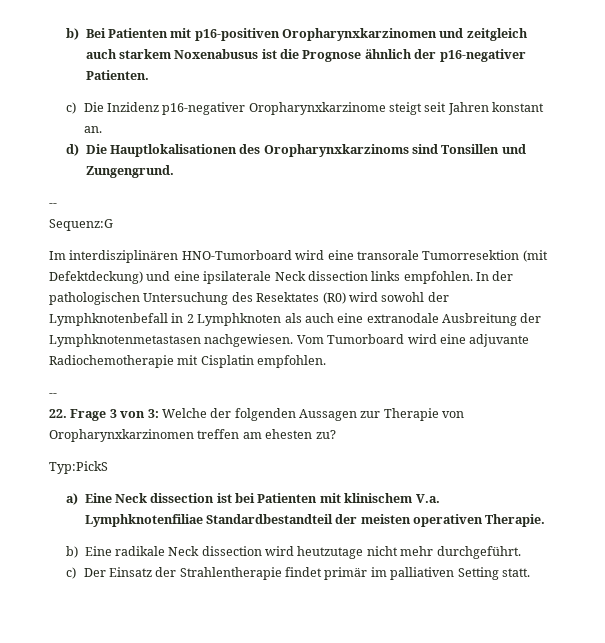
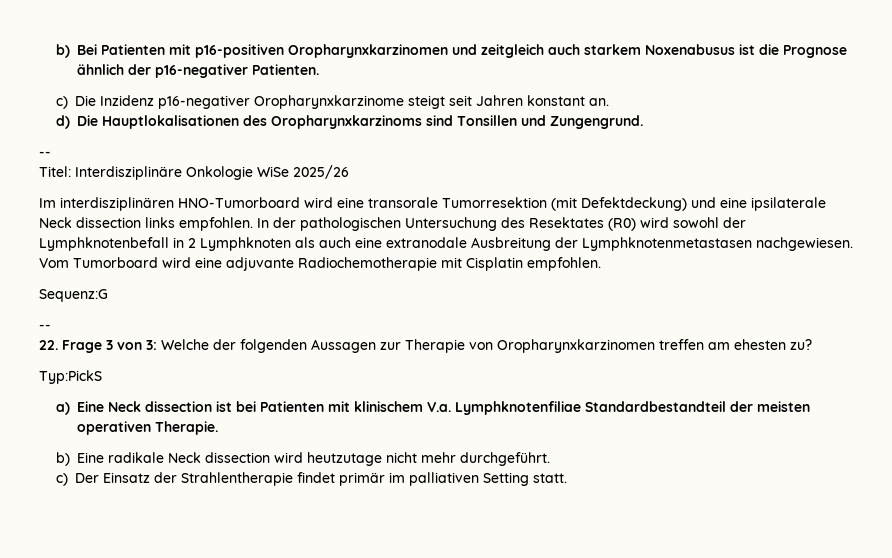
[49,219,113,231] Sequenz:G -> [39,165,349,180] Titel: Interdisziplinäre Onkologie WiSe 2025/26
(327, 361) none -> [39,289,108,302] // Sequenz:G

